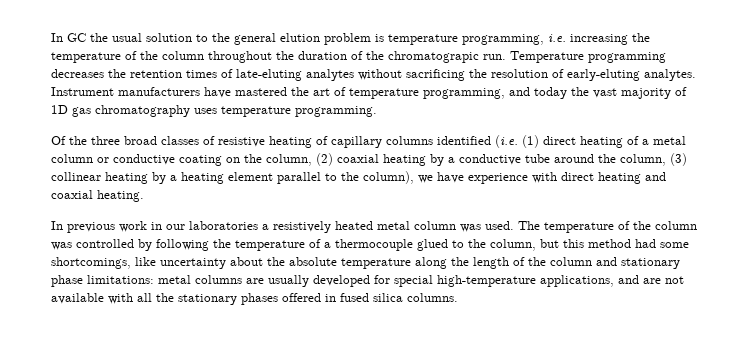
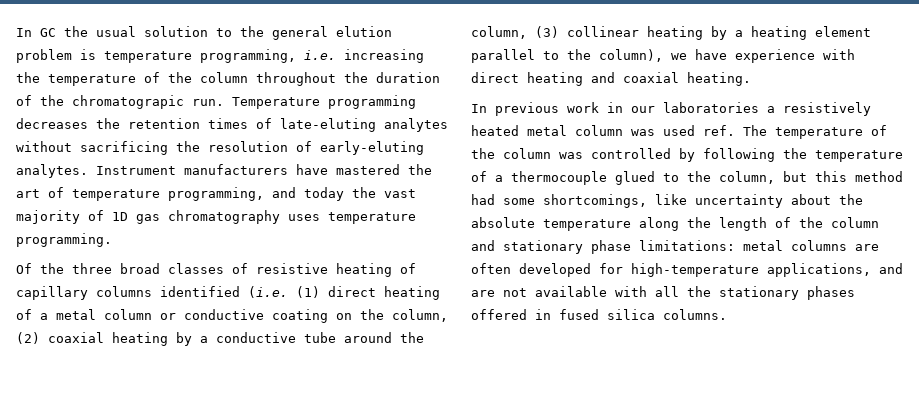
[485,221,514,230] used. -> [663,125,735,136] used ref.
[268,275,309,287] usually -> [471,263,511,274] often
[394,275,433,287] special -> (623, 268) none

